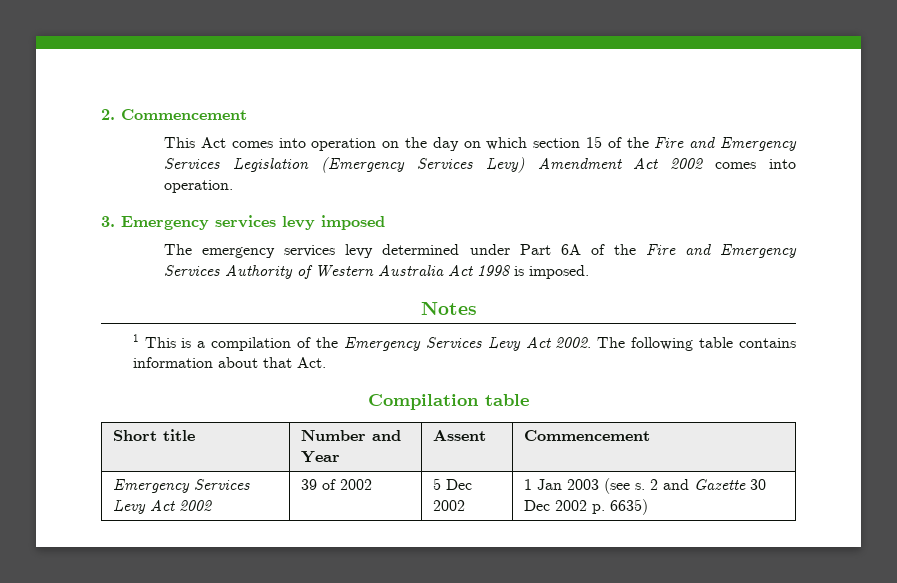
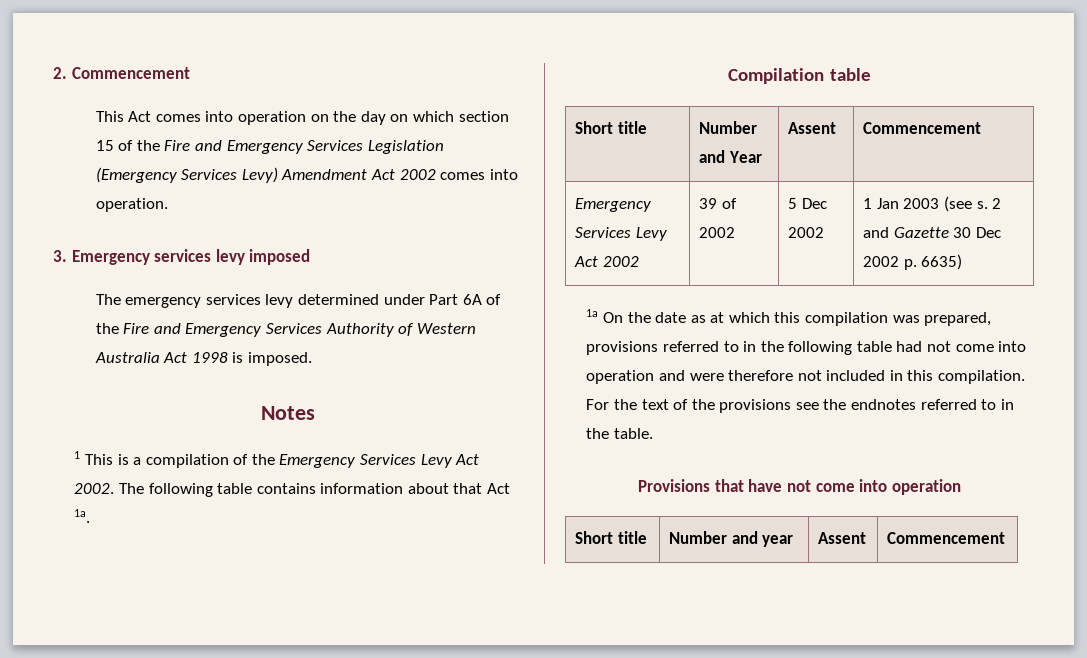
[296,357,326,368] Act. -> [487,483,511,494] [74,509,91,523] Act 1a.
(649, 507) none -> [586,309,992,326] [586,341,1027,355] [586,370,1026,384] [586,399,1014,413] [586,428,653,439] [638,479,961,495] [575,531,647,544] [669,531,794,547] [818,532,867,544] [887,532,1006,544] // 1a On the date as at which this compilation was prepared, provisions referred to in the following table had not come into operation and were therefore not included in this compilation. For the text of the provisions see the endnotes referred to in the table. // Provisions that have not come into operation // Short title | Number and year | Assent | Commencement

